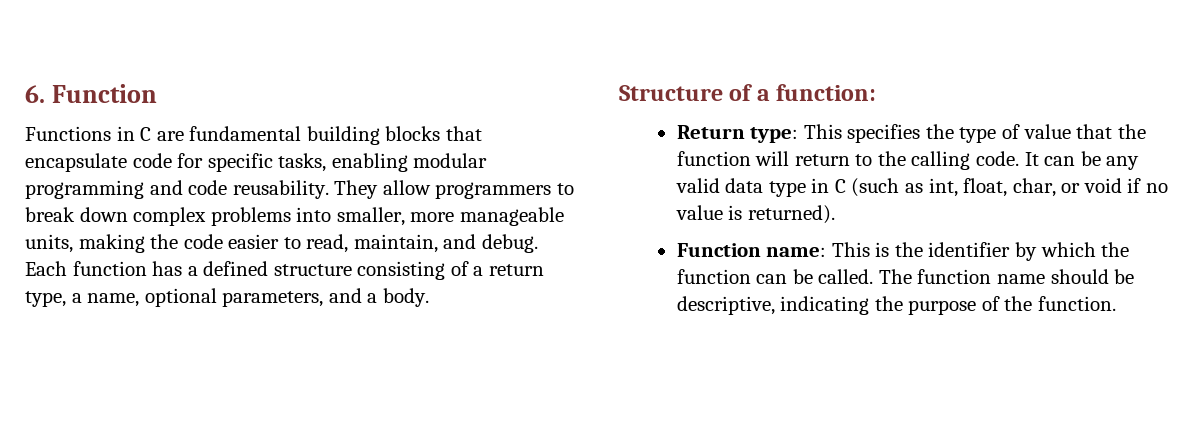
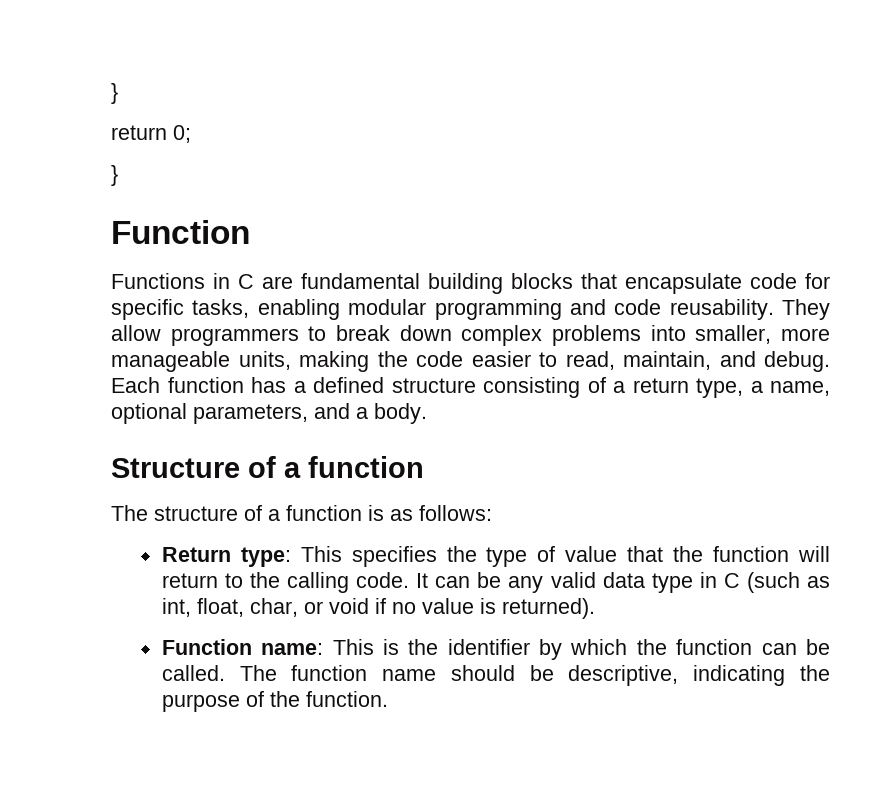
[25,85,45,103] 6. -> [111,83,118,104] [111,125,191,143] [111,165,118,186] } // return 0; // } //
[776,84,877,101] function: -> [308,456,424,478] [111,505,492,521] function // The structure of a function is as follows:

